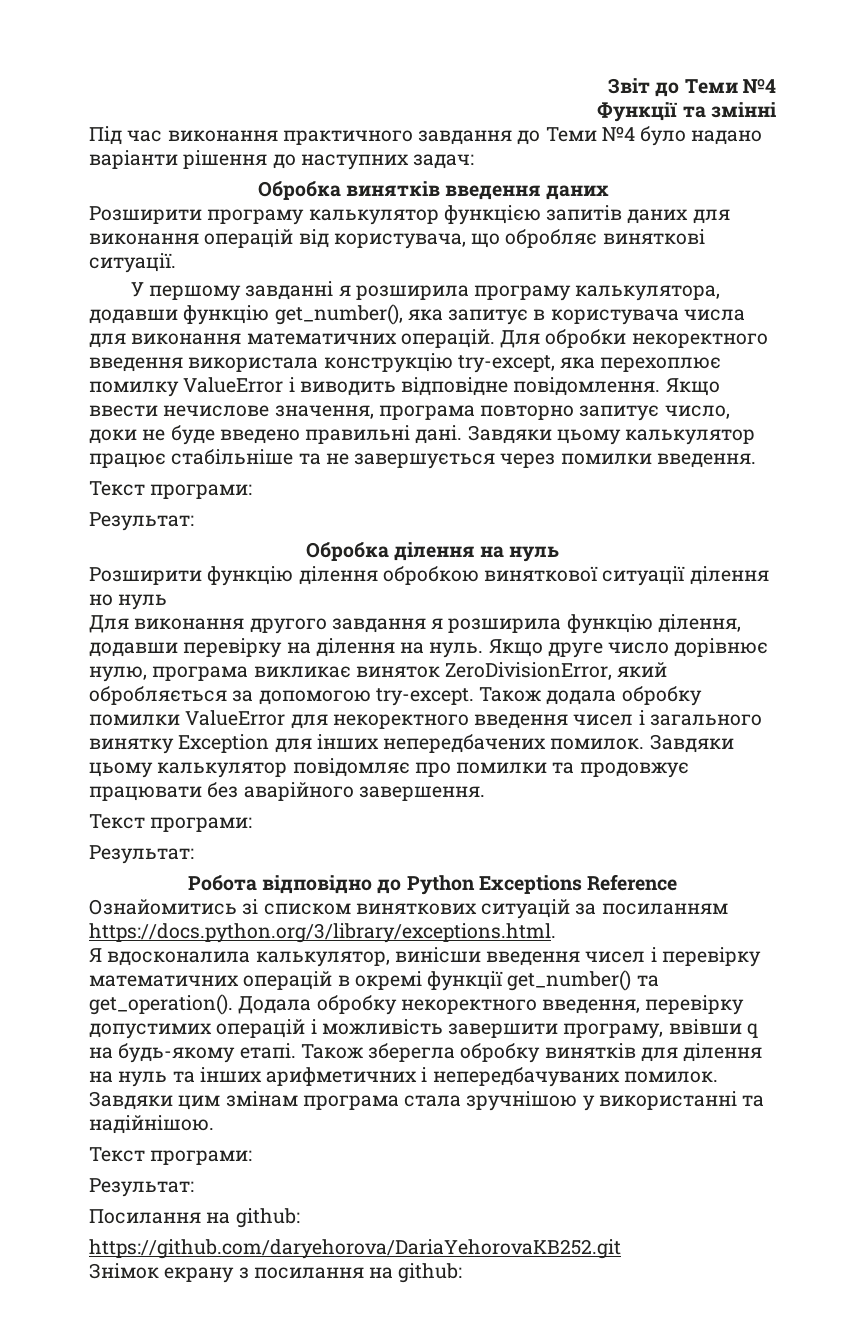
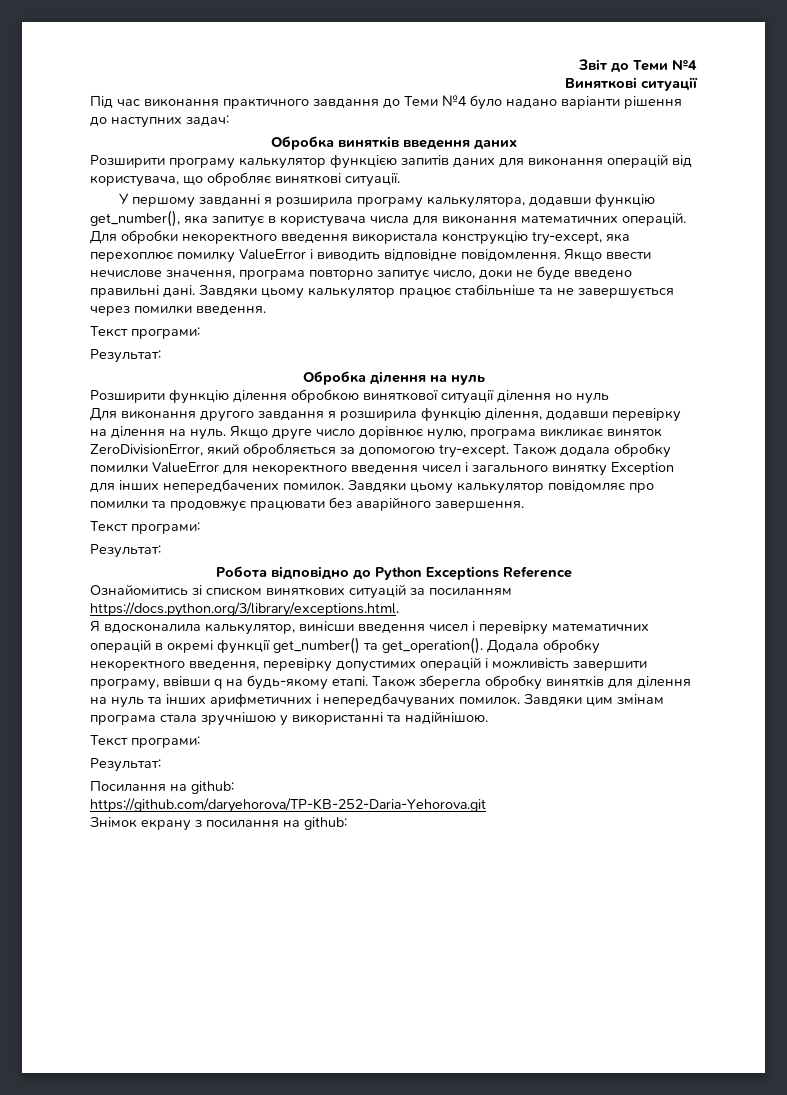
[597,102,776,122] Функції та змінні -> [565,77,698,91] Виняткові ситуації
[89,1239,621,1259] https://github.com/daryehorova/DariaYehorovaKB252.git -> [90,798,486,813] https://github.com/daryehorova/TP-KB-252-Daria-Yehorova.git

